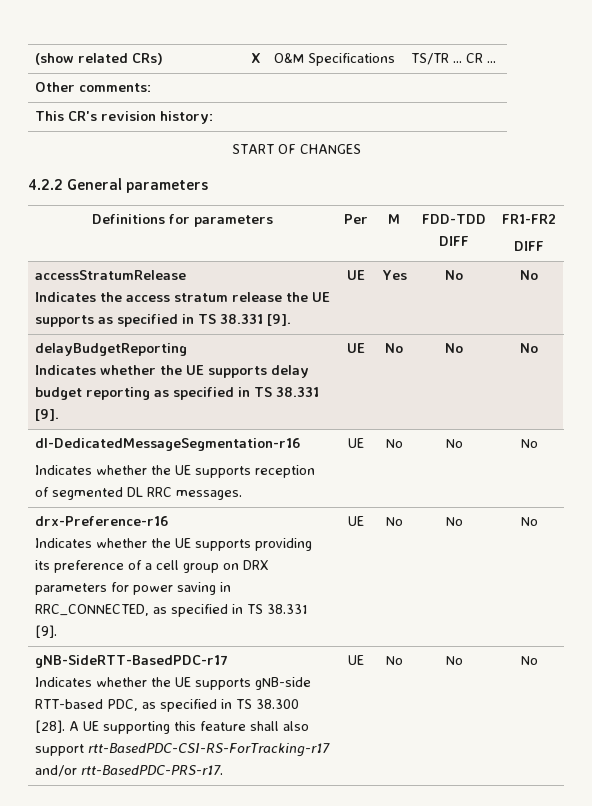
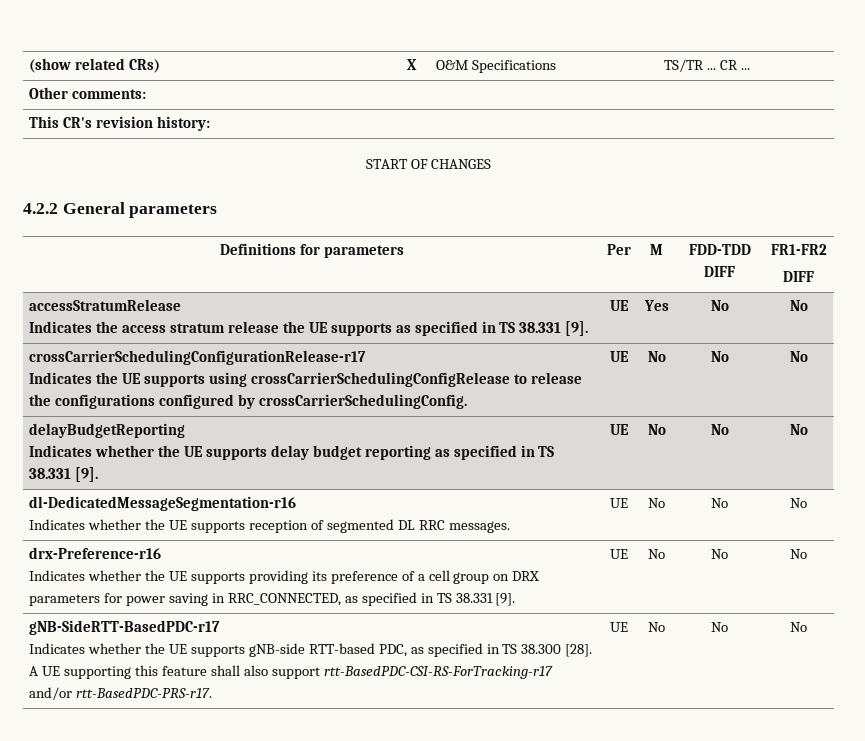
(538, 275) none -> [29,350,367,365] [29,372,582,387] [29,394,468,409] [610,351,629,362] [647,351,666,362] [710,351,729,362] [789,351,808,362] // crossCarrierSchedulingConfigurationRelease-r17 // Indicates the UE supports using crossCarrierSchedulingConfigRelease to release the configurations configured by crossCarrierSchedulingConfig. | UE | No | No | No

